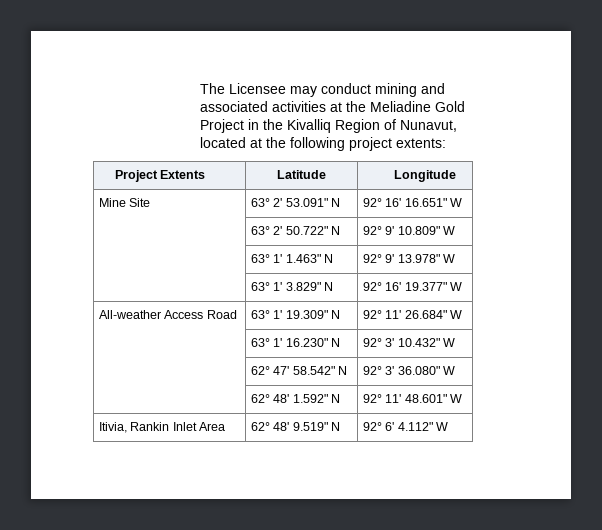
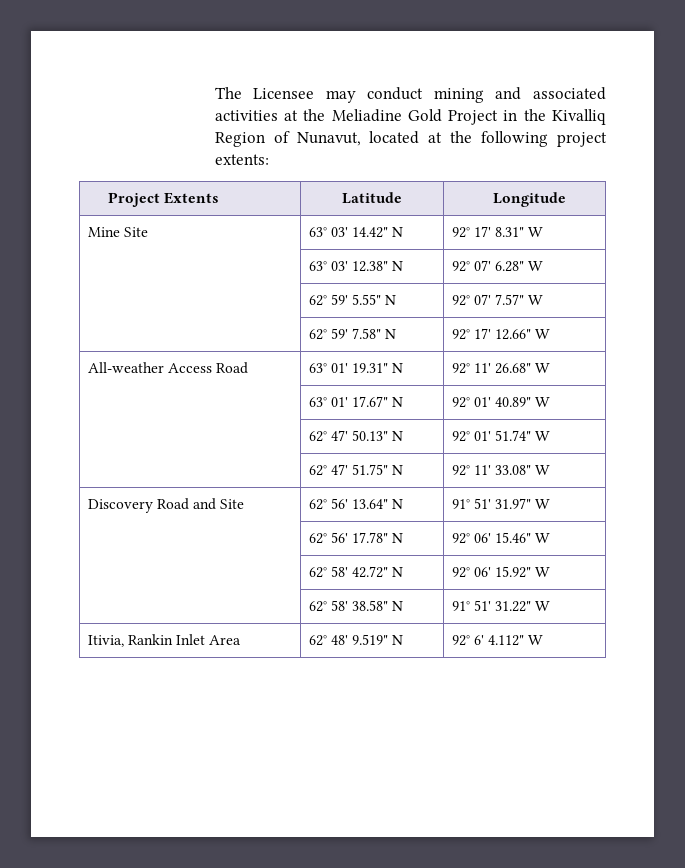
[273,198,341,207] [362,198,463,207] [250,226,341,235] [362,226,456,235] [250,254,334,263] [362,254,456,263] [250,282,334,291] [362,282,447,291] 2' 53.091" N | 92° 16' 16.651" W // | 63° 2' 50.722" N | 92° 9' 10.809" W // | 63° 1' 1.463" N | 92° 9' 13.978" W // | 63° 1' 3.829" N | 92° 16' 19.377" -> [331,227,404,238] [451,226,544,238] [308,261,404,272] [451,260,544,272] [308,294,397,306] [451,294,544,306] [308,328,397,340] [451,328,532,340] 03' 14.42" N | 92° 17' 8.31" W // | 63° 03' 12.38" N | 92° 07' 6.28" W // | 62° 59' 5.55" N | 92° 07' 7.57" W // | 62° 59' 7.58" N | 92° 17' 12.66"
[273,310,341,319] [362,310,463,319] [250,338,341,347] [362,338,456,347] [250,366,348,375] [362,366,456,375] [250,394,341,403] [362,394,447,403] 1' 19.309" N | 92° 11' 26.684" W // | 63° 1' 16.230" N | 92° 3' 10.432" W // | 62° 47' 58.542" N | 92° 3' 36.080" W // | 62° 48' 1.592" N | 92° 11' 48.601" -> [331,363,404,373] [451,363,551,374] [308,396,404,407] [451,397,551,408] [308,430,404,442] [451,430,551,442] [308,464,404,476] [451,465,551,476] [87,498,245,513] [308,498,404,510] [451,498,551,509] [308,532,404,544] [451,532,551,544] [308,566,404,578] [451,566,551,578] [308,600,404,612] [451,600,532,612] 01' 19.31" N | 92° 11' 26.68" W // | 63° 01' 17.67" N | 92° 01' 40.89" W // | 62° 47' 50.13" N | 92° 01' 51.74" W // | 62° 47' 51.75" N | 92° 11' 33.08" W // Discovery Road and Site | 62° 56' 13.64" N | 91° 51' 31.97" W // | 62° 56' 17.78" N | 92° 06' 15.46" W // | 62° 58' 42.72" N | 92° 06' 15.92" W // | 62° 58' 38.58" N | 91° 51' 31.22"

